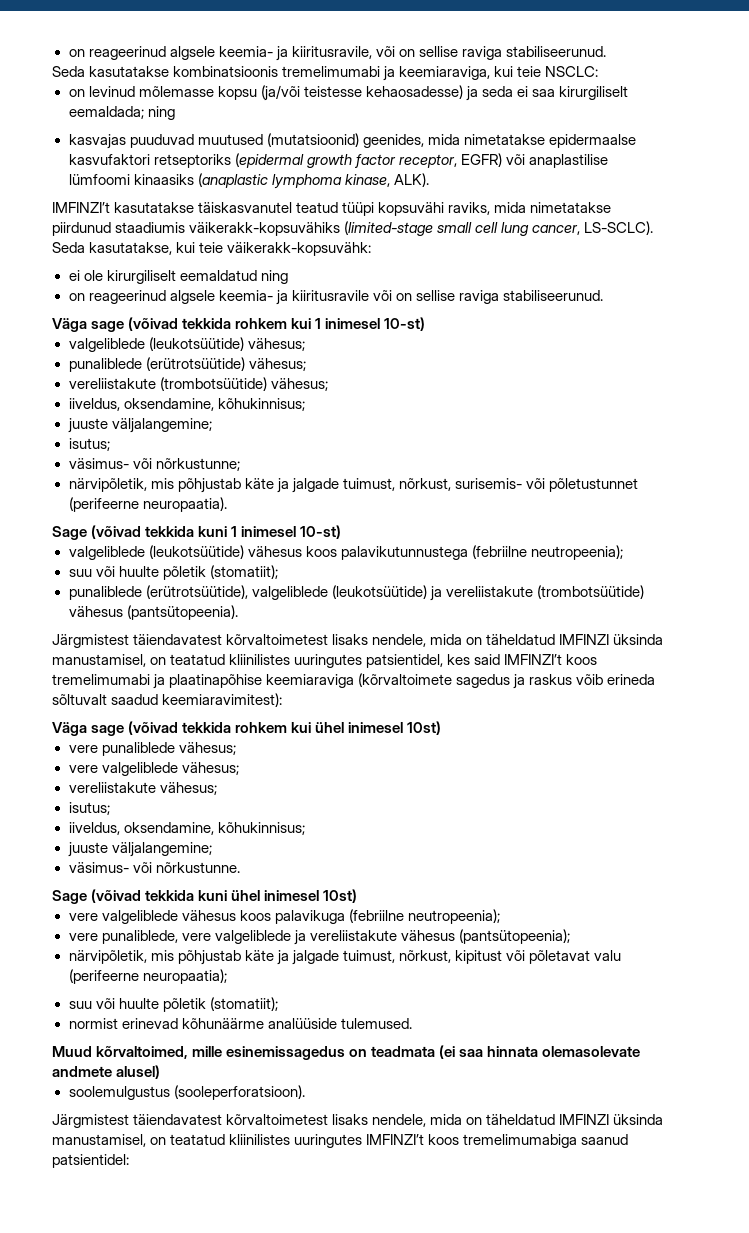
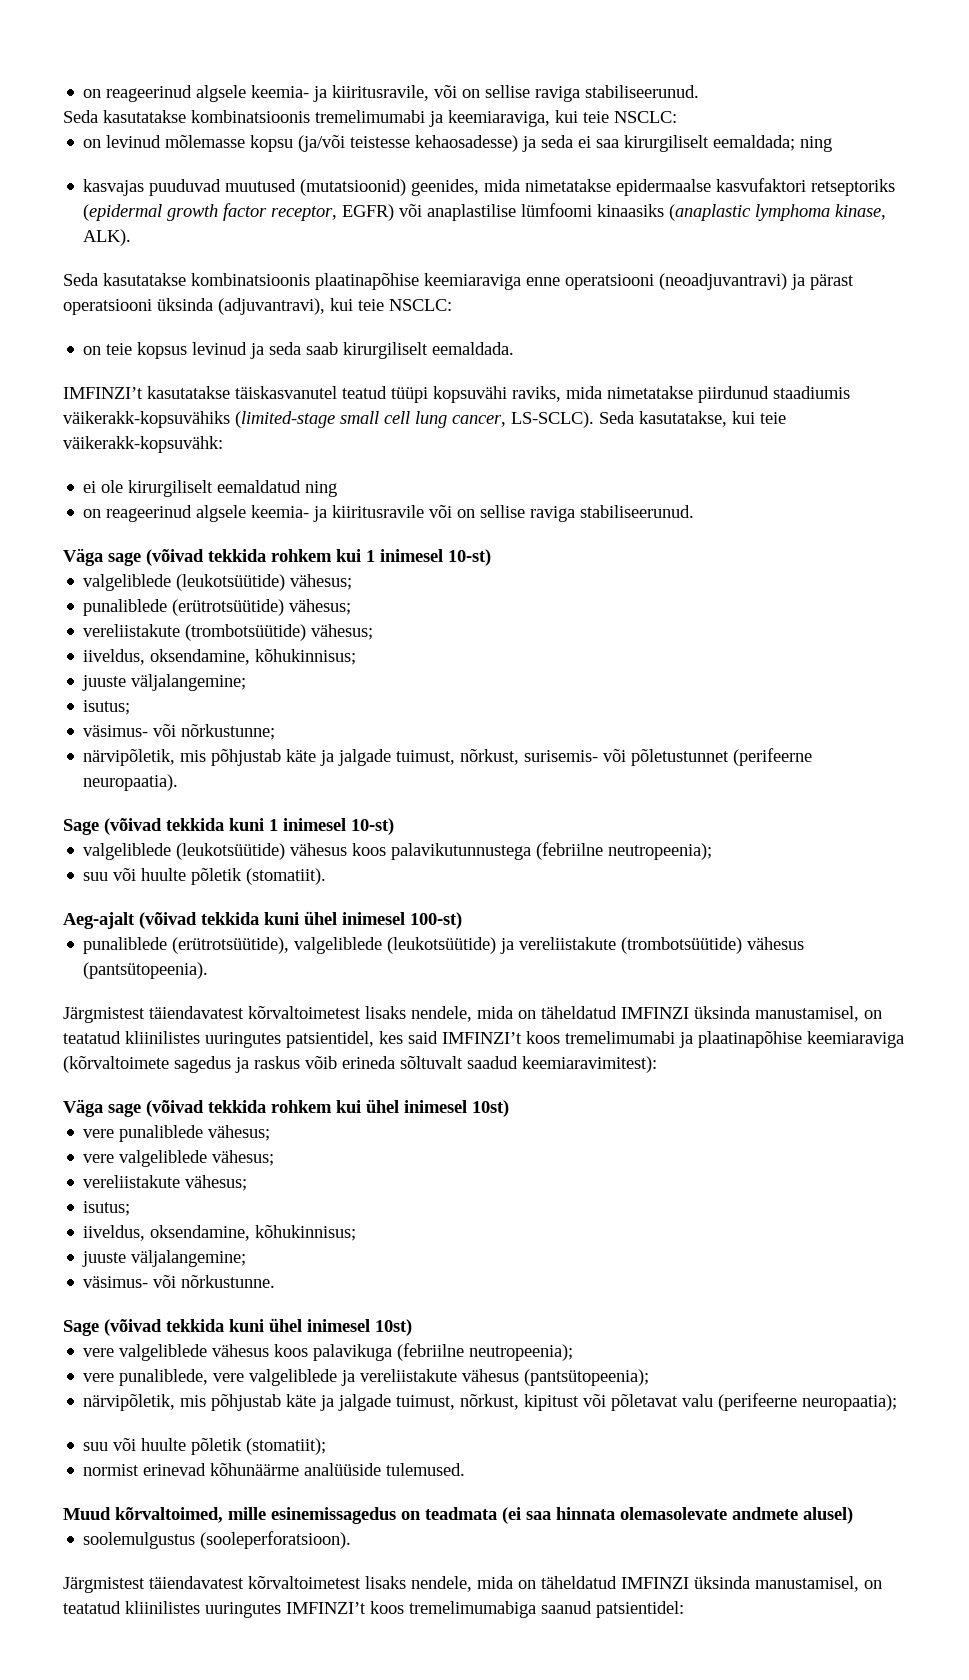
(429, 180) none -> [63,273,854,290] [63,298,452,315] [83,342,515,359] // Seda kasutatakse kombinatsioonis plaatinapõhise keemiaraviga enne operatsiooni (neoadjuvantravi) ja pärast operatsiooni üksinda (adjuvantravi), kui teie NSCLC: // on teie kopsus levinud ja seda saab kirurgiliselt eemaldada.
[209,565,278,579] (stomatiit); -> [246,868,327,885] [63,911,462,929] (stomatiit). // Aeg-ajalt (võivad tekkida kuni ühel inimesel 100-st)

